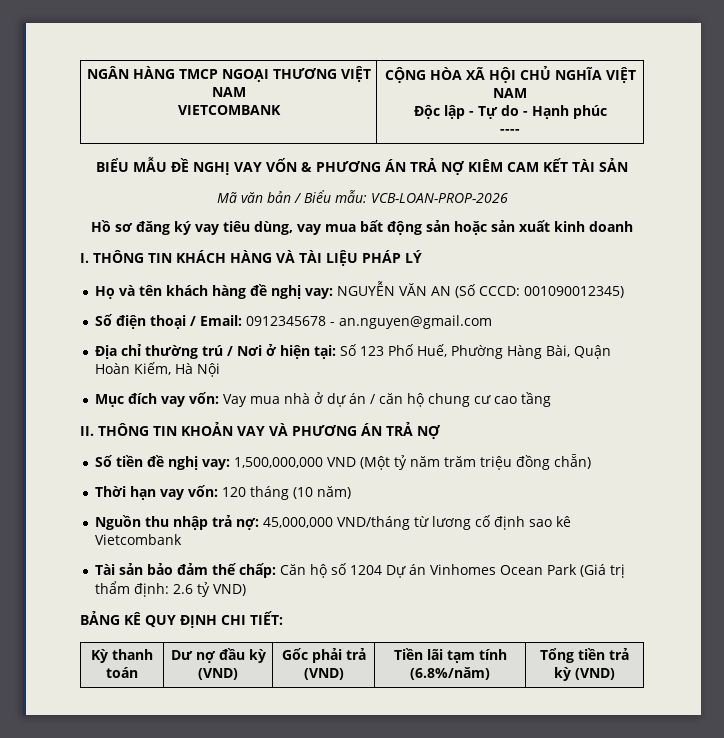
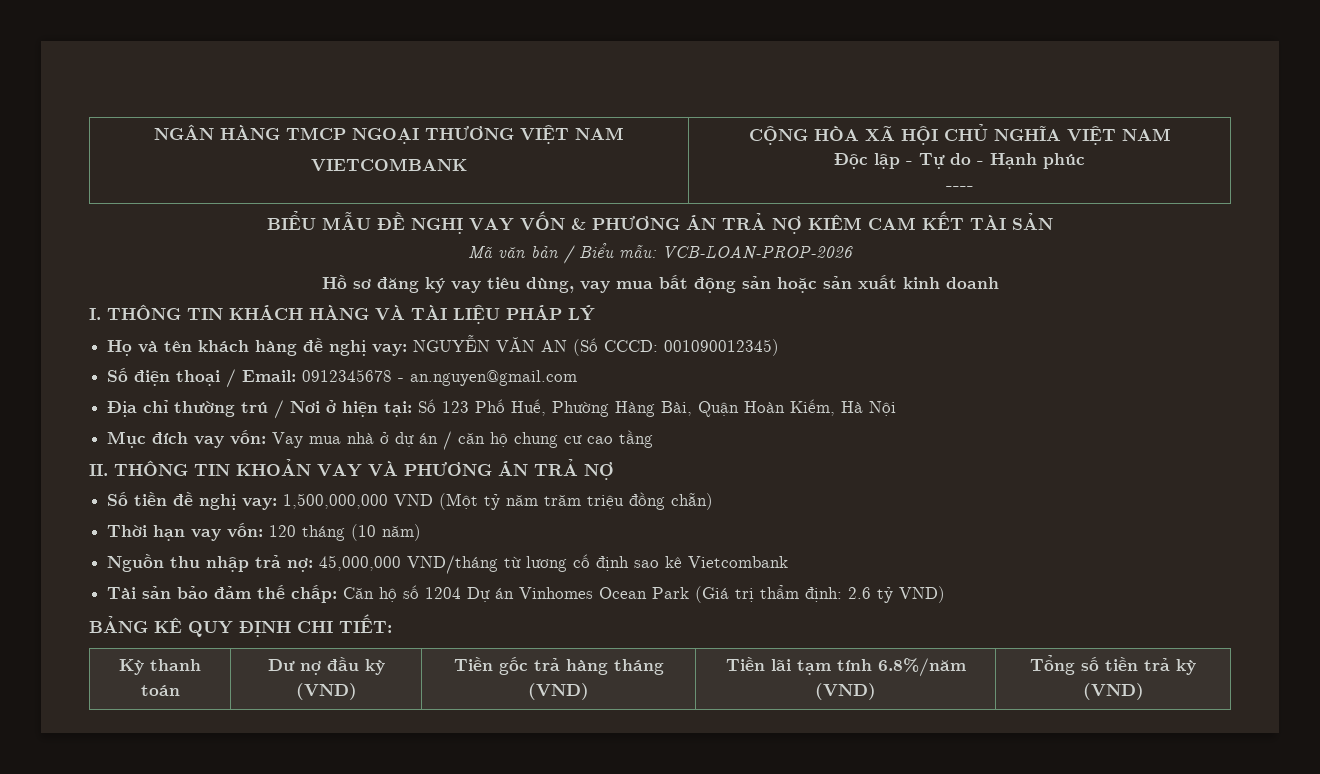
[281,648,366,663] Gốc phải trả -> [453,657,664,675] Tiền gốc trả hàng tháng
[410,667,490,680] (6.8%/năm) -> [877,658,966,677] [815,683,876,700] 6.8%/năm (VND)
(575, 655) none -> [1081,657,1099,671] số

